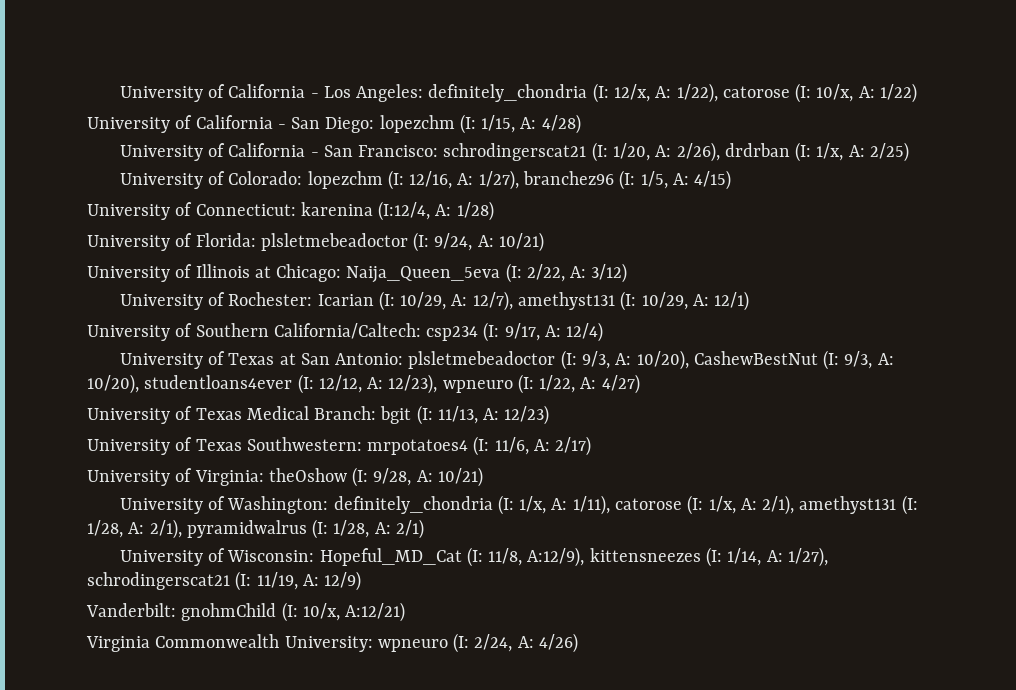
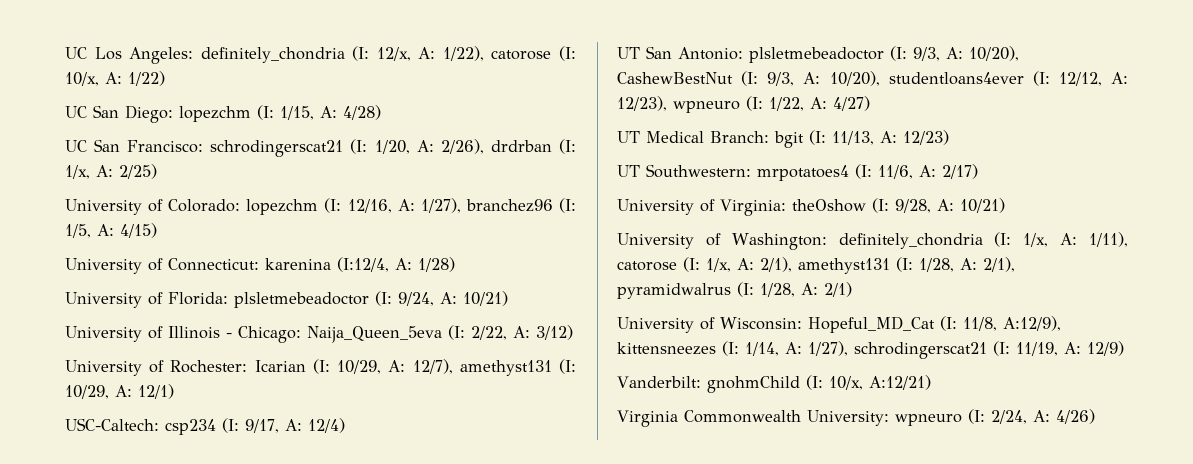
[119,84,319,102] University of California - -> [65,47,87,59] UC
[87,115,286,133] University of California - -> [65,106,87,118] UC
[119,143,319,161] University of California - -> [65,140,87,152] UC
[254,266,271,278] at -> [226,333,232,338] -
[87,323,421,341] University of Southern California/Caltech: -> [65,418,159,431] USC-Caltech:
[119,351,296,369] University of Texas at -> [617,47,640,59] UT
[87,406,242,424] University of Texas -> [617,131,640,143] UT
[87,437,242,455] University of Texas -> [617,165,640,177] UT

